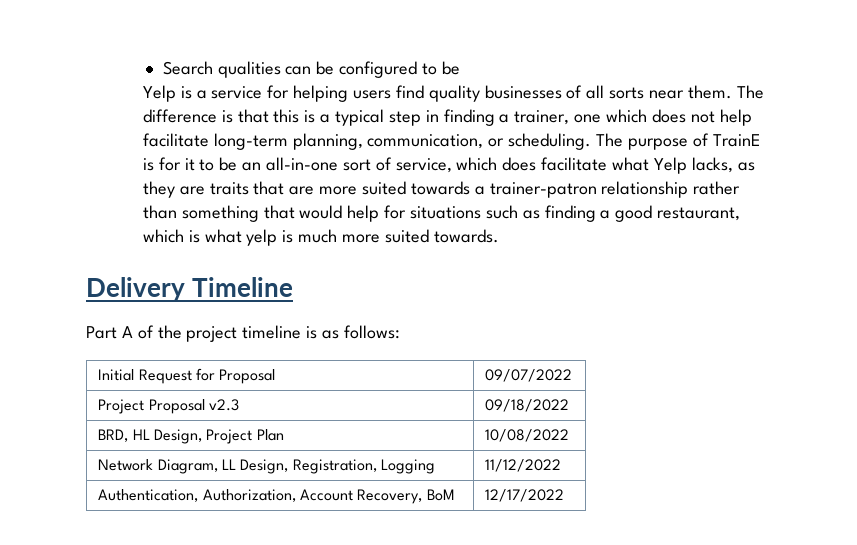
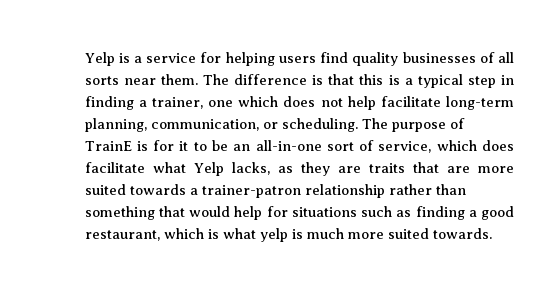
[162,61,460,78] Search qualities can be configured to be // -> (84, 59) none
[86,277,294,301] [86,325,400,342] [98,368,276,384] [485,369,573,382] [98,399,240,414] [485,399,570,412] [98,429,284,444] [485,429,570,442] [98,459,435,474] [485,459,562,472] [98,489,455,504] [485,489,565,502] // Delivery Timeline // Part A of the project timeline is as follows: // Initial Request for Proposal | 09/07/2022 // Project Proposal v2.3 | 09/18/2022 // BRD, HL Design, Project Plan | 10/08/2022 // Network Diagram, LL Design, Registration, Logging | 11/12/2022 // Authentication, Authorization, Account Recovery, BoM | 12/17/2022 -> (492, 233) none

